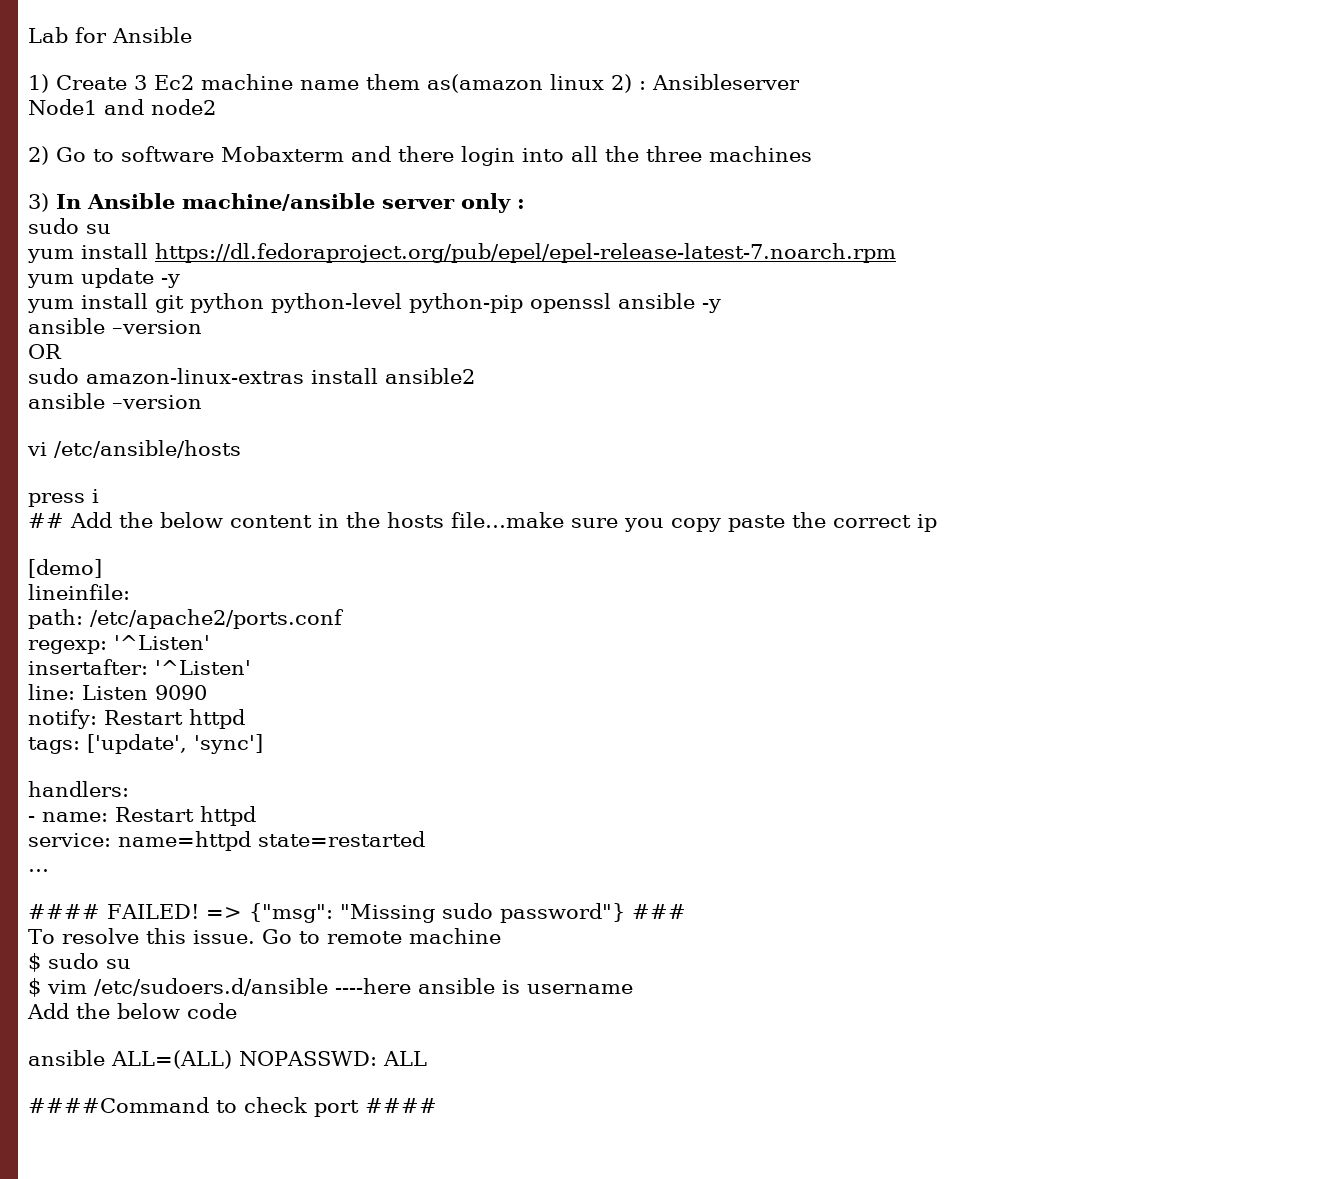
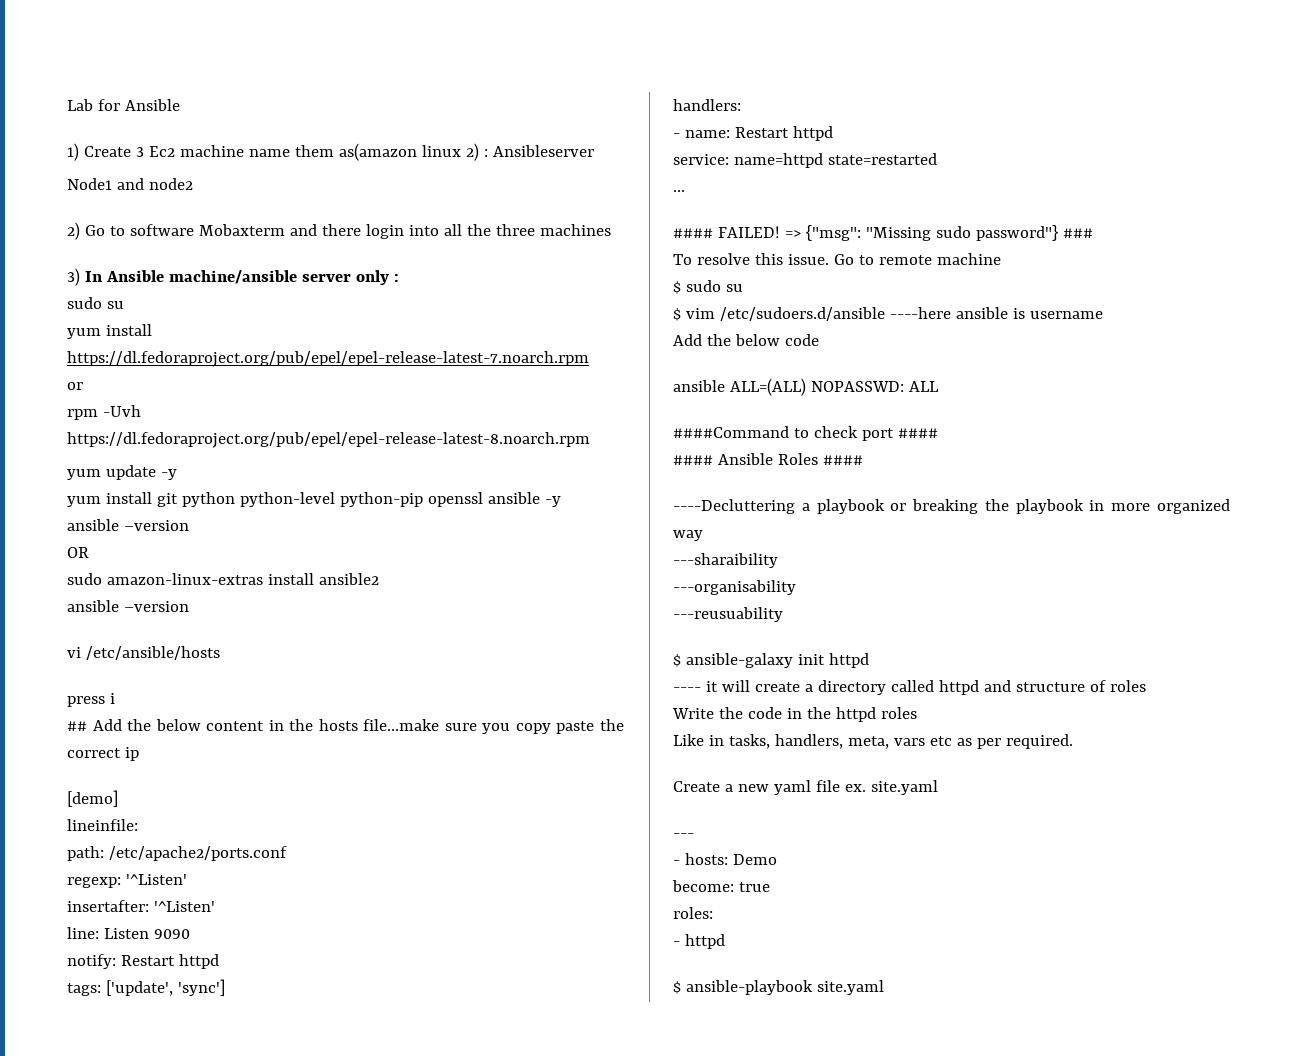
(896, 253) none -> [67,382,83,390] [67,405,141,420] [67,432,590,448] // or // rpm -Uvh https://dl.fedoraproject.org/pub/epel/epel-release-latest-8.noarch.rpm
(437, 1105) none -> [673,453,863,465] [673,499,1230,514] [673,530,703,541] [673,553,778,568] [673,580,796,595] [673,607,783,622] [673,653,869,668] [673,680,1146,695] [672,707,917,722] [673,734,1073,749] [673,780,938,795] [673,833,694,838] [673,853,777,865] [672,880,770,892] [673,907,713,919] [673,934,725,949] [673,980,884,995] // #### Ansible Roles #### // ----Decluttering a playbook or breaking the playbook in more organized way // ---sharaibility // ---organisability // ---reusuability // $ ansible-galaxy init httpd // ---- it will create a directory called httpd and structure of roles // Write the code in the httpd roles // Like in tasks, handlers, meta, vars etc as per required. // Create a new yaml file ex. site.yaml // --- // - hosts: Demo // become: true // roles: // - httpd // $ ansible-playbook site.yaml

